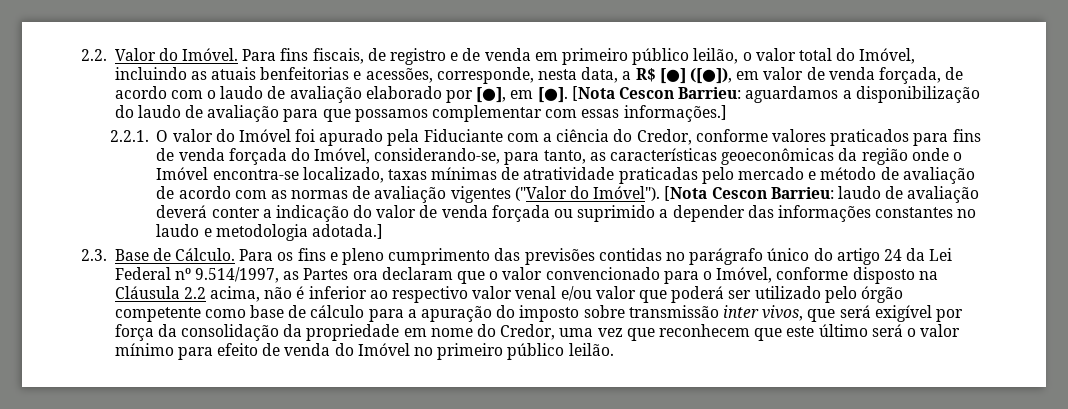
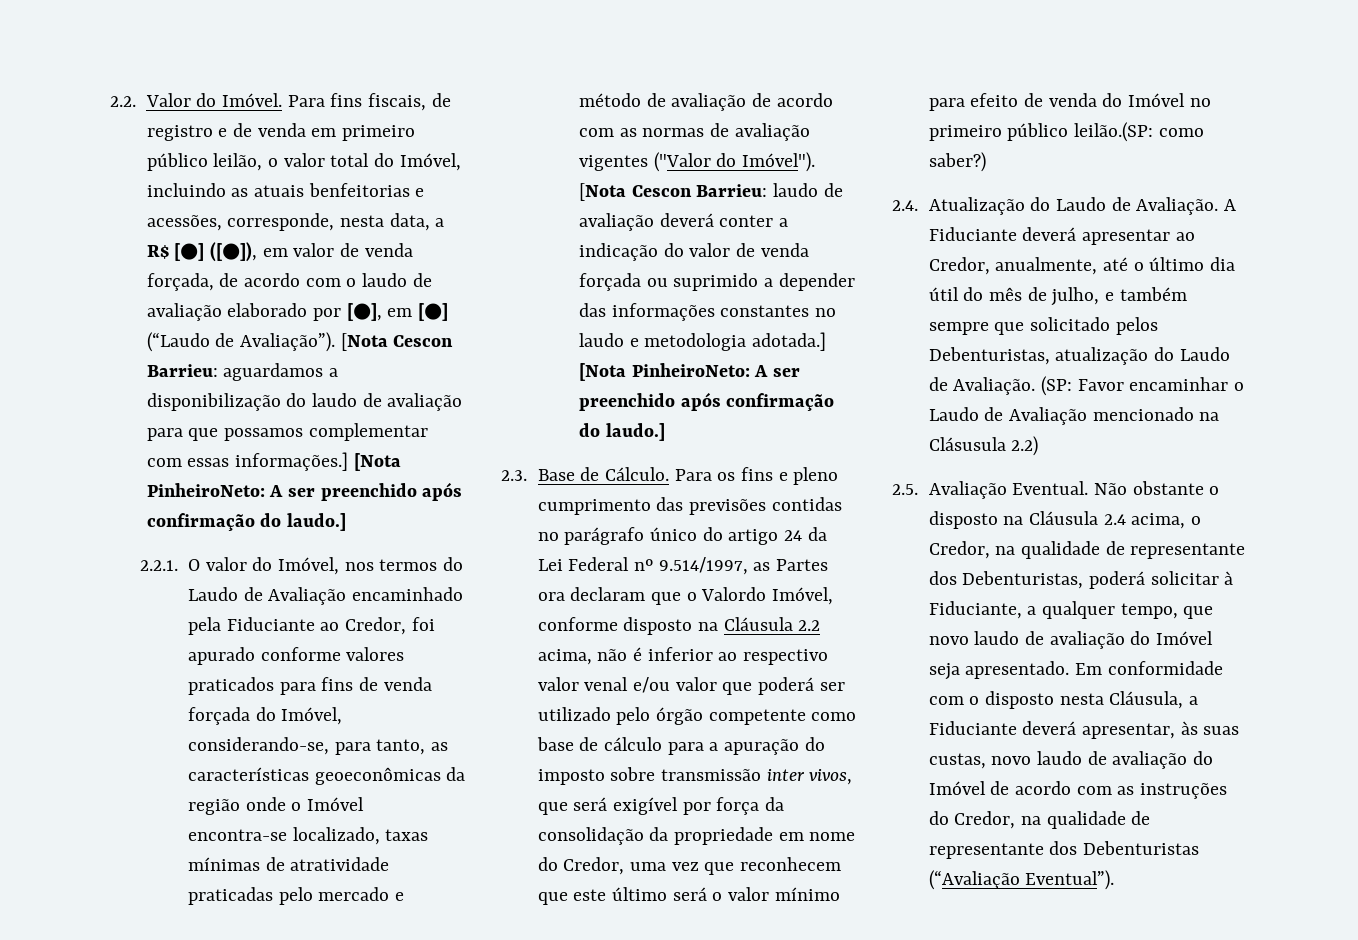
[537,87,568,103] [●]. -> [417,303,448,321] [146,332,335,352] [●] (“Laudo de Avaliação”).
[109,129,692,146] // 2.2.1. O valor do Imóvel foi apurado pela Fiduciante com a ciência do Credor, -> [353,453,401,471] [146,482,463,501] [146,513,346,531] [139,557,464,575] [188,587,464,605] [188,617,435,635] [188,647,256,665] [Nota PinheiroNeto: A ser preenchido após confirmação do laudo.] // 2.2.1. O valor do Imóvel, nos termos do Laudo de Avaliação encaminhado pela Fiduciante ao Credor, foi apurado
(383, 231) none -> [579,363,801,381] [579,392,835,411] [579,423,665,441] [Nota PinheiroNeto: A ser preenchido após confirmação do laudo.]
[502,267,712,284] valor convencionado para o -> [701,587,767,601] Valordo
[568,343,614,356] leilão. -> [1073,122,1204,142] [928,152,986,172] [892,197,1236,215] [928,227,1195,245] [928,257,1235,275] [928,287,1187,306] [928,317,1158,335] [928,347,1230,365] [928,376,1244,396] [928,407,1220,425] [928,436,1039,456] [892,481,1220,499] [928,511,1201,529] [928,541,1246,559] [928,571,1234,589] [928,601,1214,619] [928,631,1213,649] [928,661,1223,680] [928,691,1198,709] [928,721,1240,739] [928,751,1213,769] [928,781,1227,799] [928,811,1151,829] [928,841,1199,859] [928,870,1115,890] leilão.(SP: como saber?) // 2.4. Atualização do Laudo de Avaliação. A Fiduciante deverá apresentar ao Credor, anualmente, até o último dia útil do mês de julho, e também sempre que solicitado pelos Debenturistas, atualização do Laudo de Avaliação. (SP: Favor encaminhar o Laudo de Avaliação mencionado na Clásusula 2.2) // 2.5. Avaliação Eventual. Não obstante o disposto na Cláusula 2.4 acima, o Credor, na qualidade de representante dos Debenturistas, poderá solicitar à Fiduciante, a qualquer tempo, que novo laudo de avaliação do Imóvel seja apresentado. Em conformidade com o disposto nesta Cláusula, a Fiduciante deverá apresentar, às suas custas, novo laudo de avaliação do Imóvel de acordo com as instruções do Credor, na qualidade de representante dos Debenturistas (“Avaliação Eventual”).

